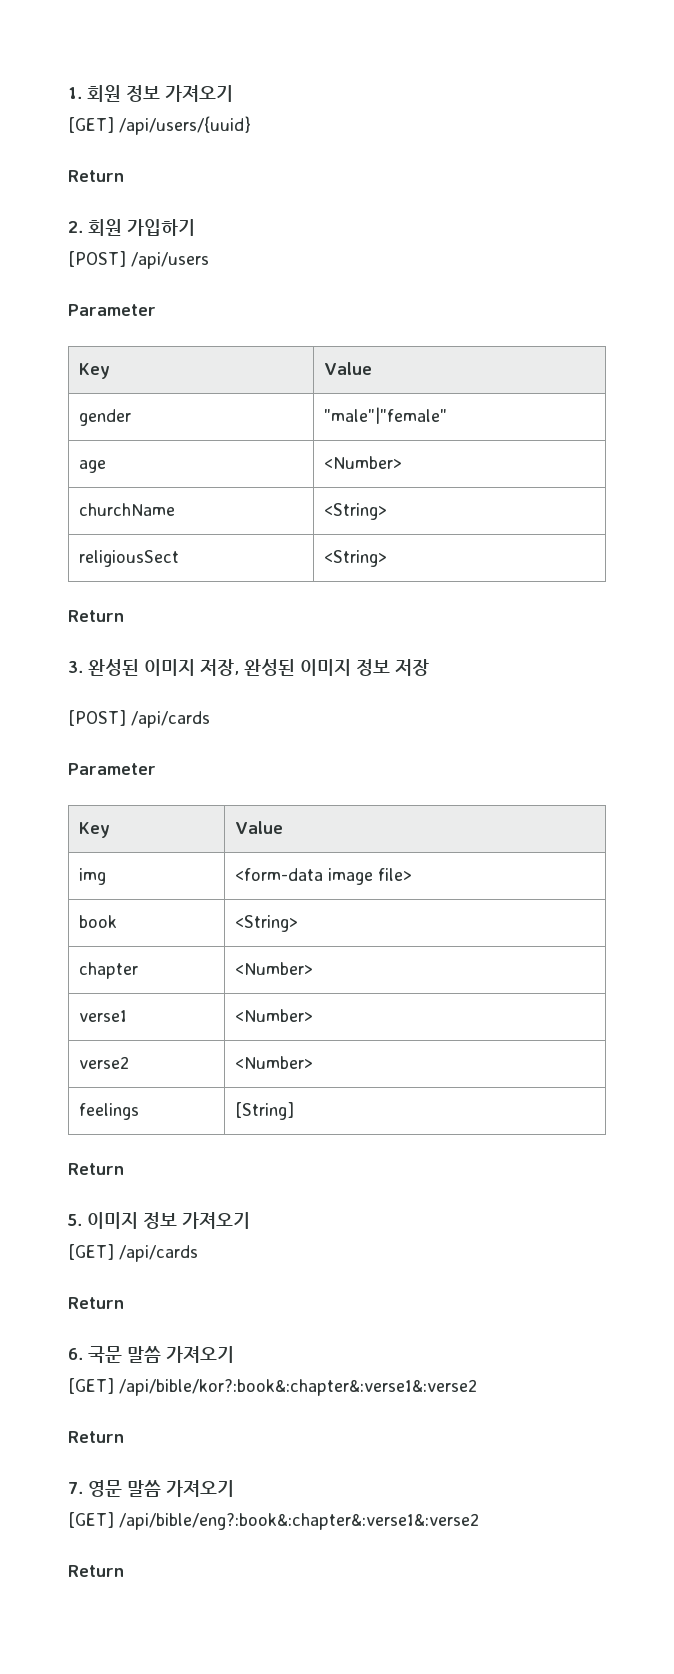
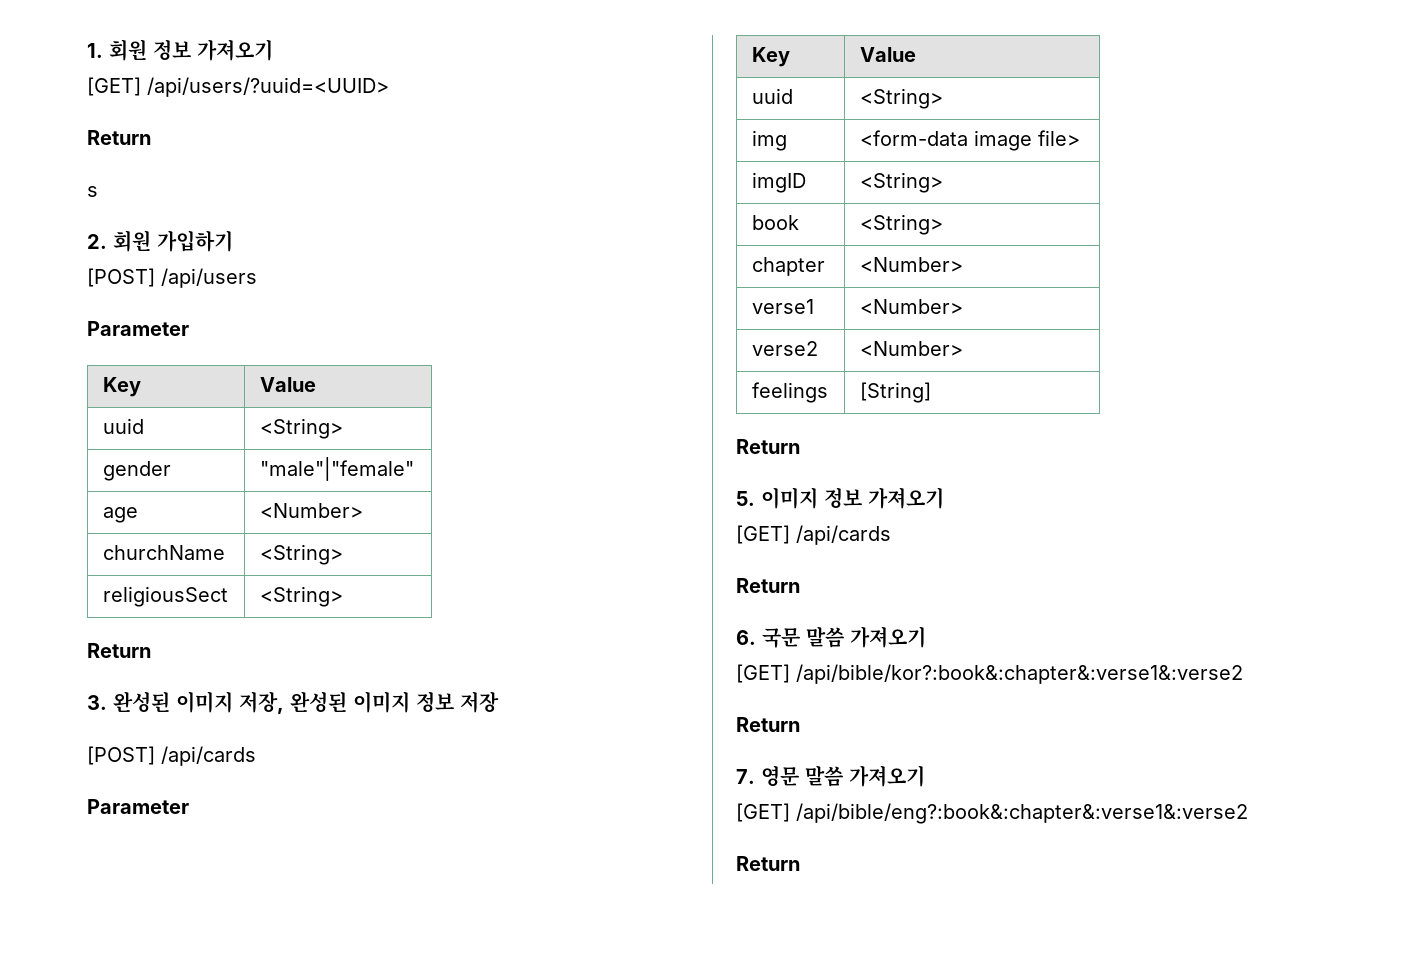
[119,116,251,135] [68,170,124,182] /api/users/{uuid} // Return -> [147,77,389,97] [87,130,151,145] [87,186,98,197] /api/users/?uuid=<UUID> // Return // s
(373, 368) none -> [102,418,144,434] [259,418,343,439] // uuid | <String>
(284, 827) none -> [751,88,793,104] [859,88,943,109] // uuid | <String>
(413, 874) none -> [751,172,806,193] [859,172,943,193] // imgID | <String>

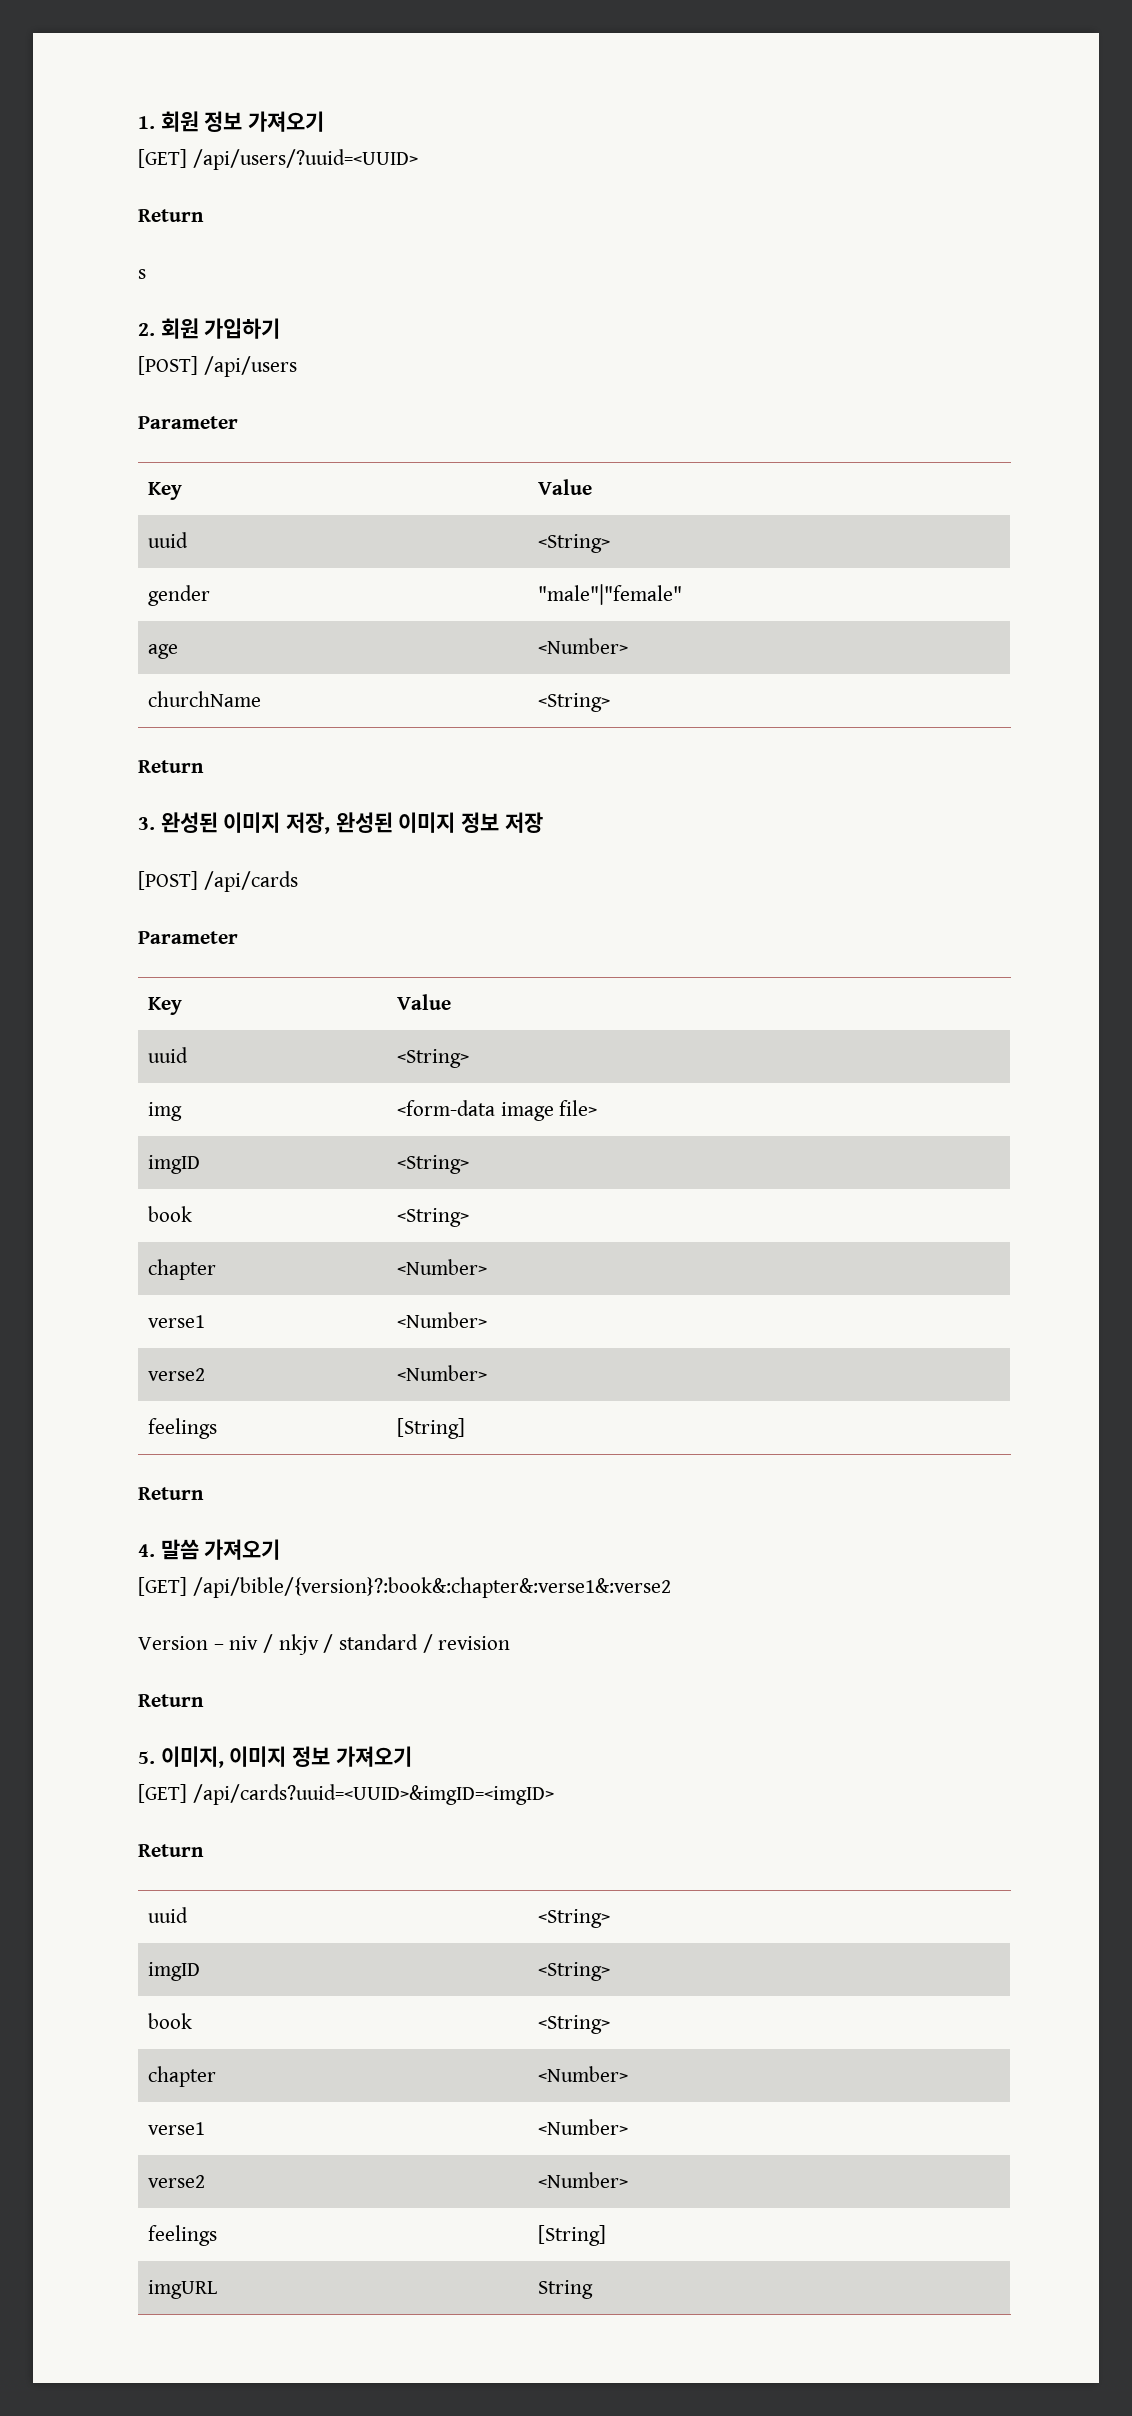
[102,586,228,607] [259,586,343,607] // religiousSect | <String> -> (610, 702) none
(800, 446) none -> [138,1539,281,1560] [138,1577,671,1598] [138,1634,511,1655] [138,1694,204,1707] // 4. 말씀 가져오기 // [GET] /api/bible/{version}?:book&:chapter&:verse1&:verse2 // Version – niv / nkjv / standard / revision // Return
(755, 498) none -> [160,1746,224,1768] 이미지,
[796,525,891,545] [736,578,800,593] [736,626,926,648] [736,664,1243,684] [736,717,800,732] [736,765,925,787] [736,803,1248,824] [736,856,800,871] /api/cards // Return // 6. 국문 말씀 가져오기 // [GET] /api/bible/kor?:book&:chapter&:verse1&:verse2 // Return // 7. 영문 말씀 가져오기 // [GET] /api/bible/eng?:book&:chapter&:verse1&:verse2 // Return -> [192,1784,554,1805] [138,1844,204,1857] [147,1907,188,1923] [537,1909,610,1928] [147,1962,200,1981] [537,1962,610,1981] [147,2013,192,2029] [537,2015,610,2034] [147,2066,216,2087] [537,2066,628,2082] [147,2122,205,2135] [537,2119,628,2135] [147,2175,205,2188] [537,2172,628,2188] [147,2225,217,2246] [537,2225,606,2246] [147,2280,217,2299] [537,2280,593,2299] /api/cards?uuid=<UUID>&imgID=<imgID> // Return // uuid | <String> // imgID | <String> // book | <String> // chapter | <Number> // verse1 | <Number> // verse2 | <Number> // feelings | [String] // imgURL | String

